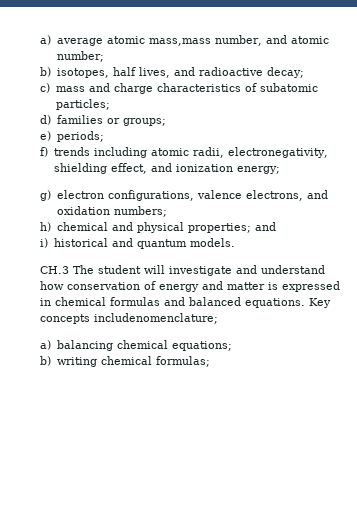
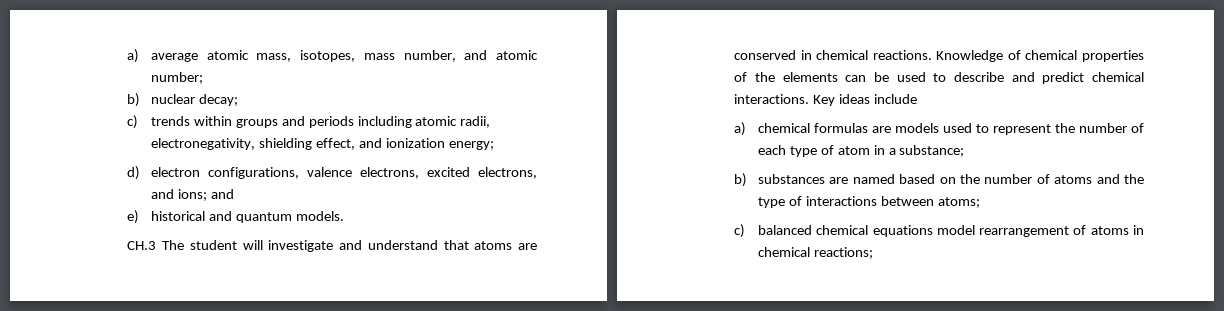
[148,38,211,46] mass,mass -> [256,50,395,62] mass, isotopes, mass
[56,67,304,78] [40,83,318,94] [55,99,110,110] [40,115,166,126] [40,131,104,142] [40,147,90,157] isotopes, half lives, and radioactive decay; // c) mass and charge characteristics of subatomic particles; // d) families or groups; // e) periods; // f) trends -> [150,94,238,106] [127,115,354,129] nuclear decay; // c) trends within groups and periods
[40,190,52,201] g) -> [127,166,141,180] d)
[306,190,328,199] [56,206,167,217] [40,222,251,233] and oxidation numbers; // h) chemical and physical properties; -> [426,167,537,179] [150,189,207,201] excited electrons, and ions;
[40,238,49,248] i) -> [127,210,140,224] e)
[40,281,341,292] [40,297,332,308] [40,313,219,324] [40,340,232,351] [40,356,210,367] how conservation of energy and matter is expressed in chemical formulas and balanced equations. Key concepts includenomenclature; // a) balancing chemical equations; // b) writing chemical formulas; -> [443,240,538,250] [734,50,1144,62] [734,72,1144,84] [734,94,918,106] [734,122,1144,136] [757,145,965,157] [734,173,1144,187] [757,196,980,208] [734,224,1144,238] [757,247,873,259] that atoms are conserved in chemical reactions. Knowledge of chemical properties of the elements can be used to describe and predict chemical interactions. Key ideas include // a) chemical formulas are models used to represent the number of each type of atom in a substance; // b) substances are named based on the number of atoms and the type of interactions between atoms; // c) balanced chemical equations model rearrangement of atoms in chemical reactions;

